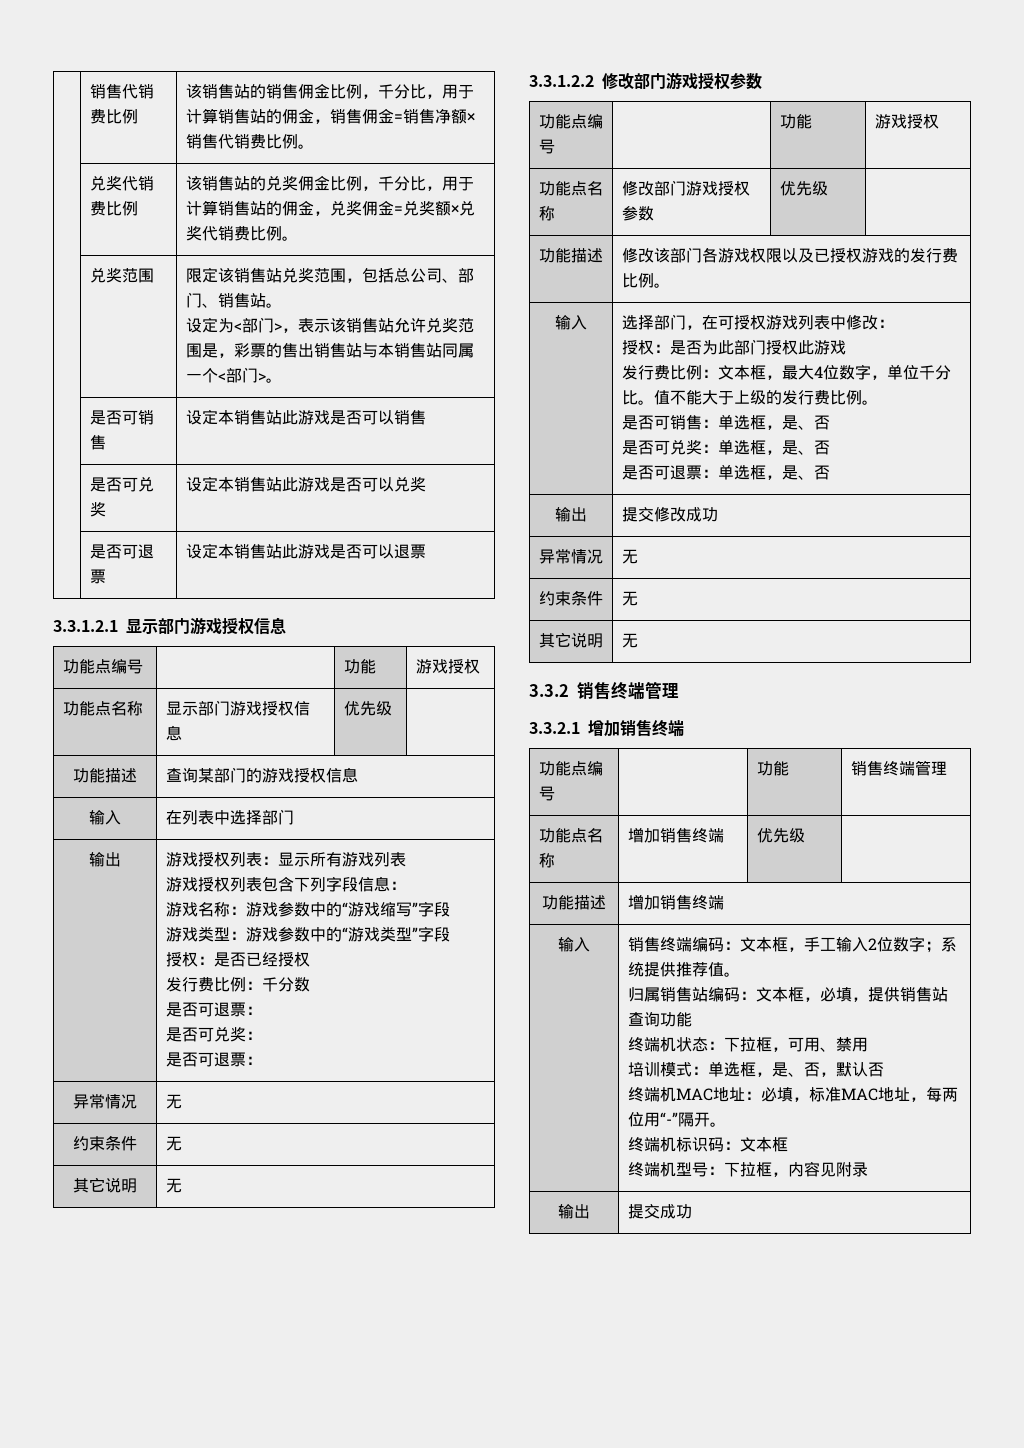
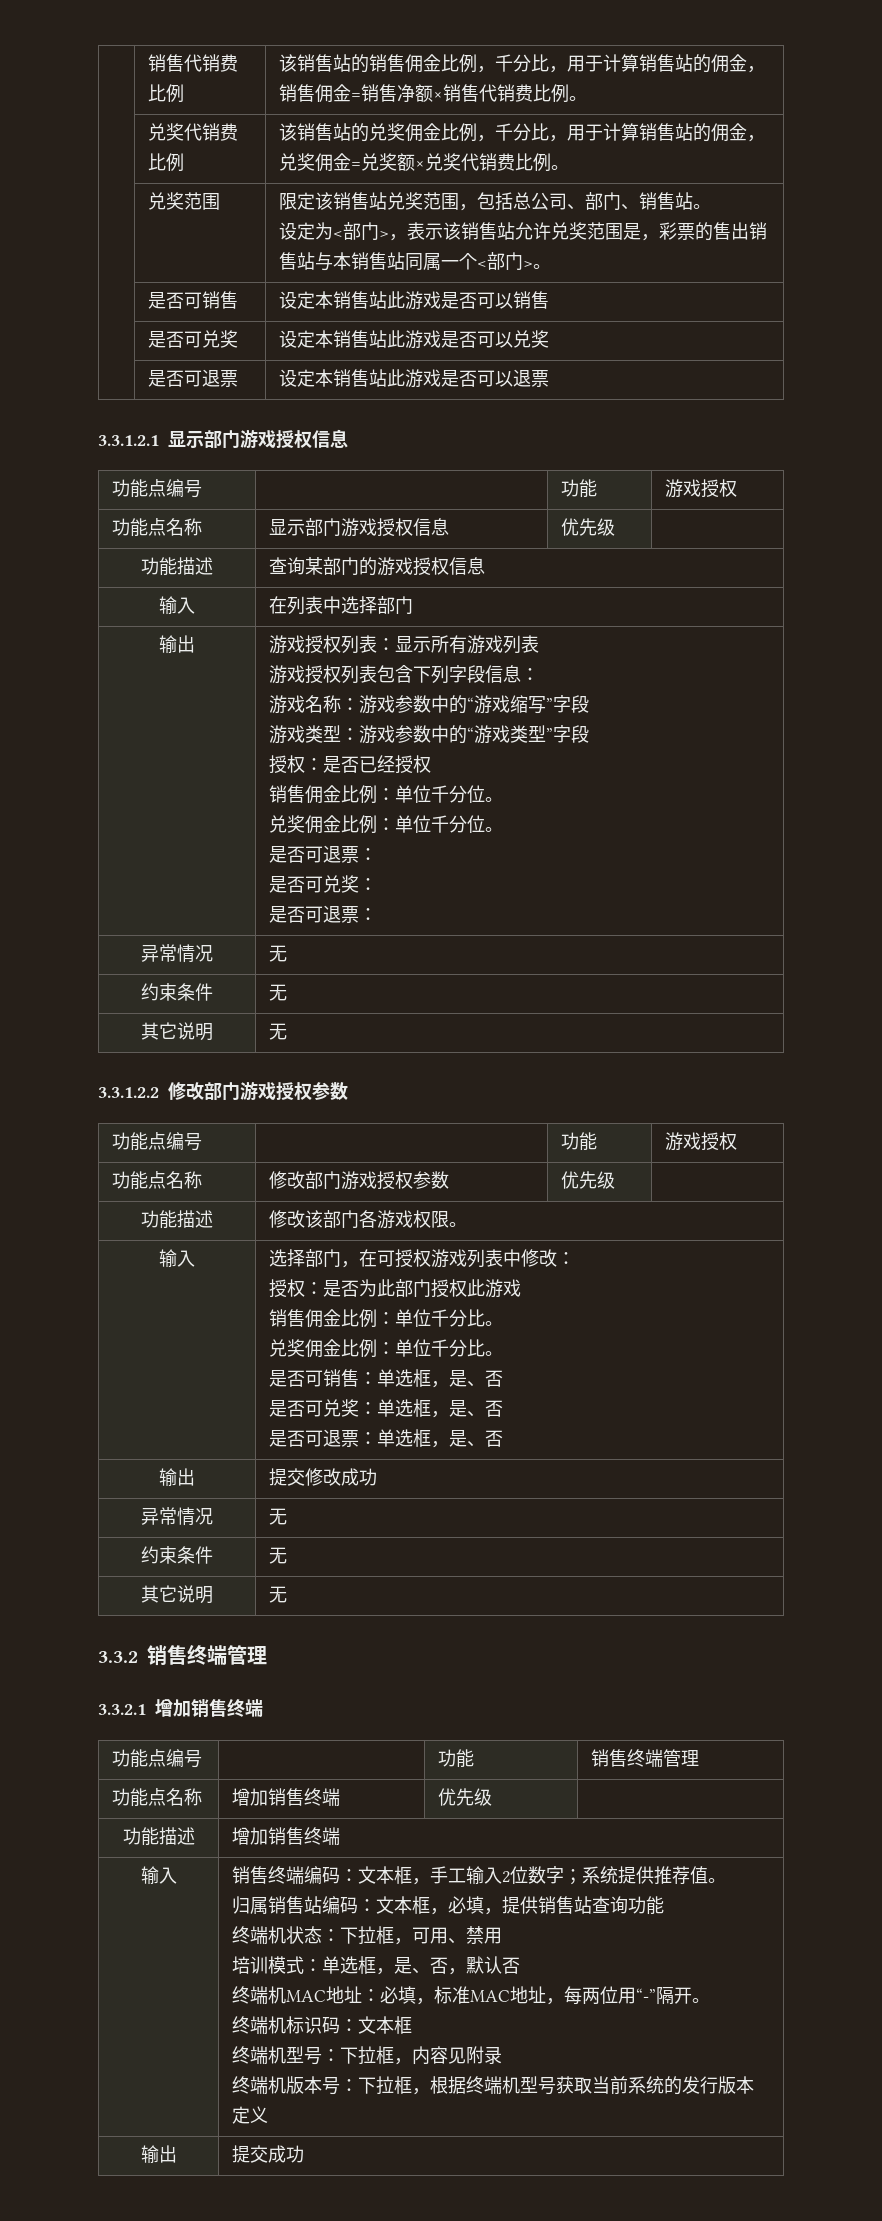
[165,977,310,992] 发行费比例：千分数 -> [268,785,503,804] [268,815,503,834] 销售佣金比例：单位千分位。 // 兑奖佣金比例：单位千分位。
[781,248,958,263] [621,273,654,288] 以及已授权游戏的发行费比例 -> (449, 1219) none
[621,364,951,380] [621,390,862,405] 发行费比例：文本框，最大4位数字，单位千分比。值不能大于上级的发行费比例 -> [268,1309,503,1328] [268,1339,485,1358] 销售佣金比例：单位千分比。 // 兑奖佣金比例：单位千分比
(868, 1169) none -> [231,2076,754,2095] [231,2106,268,2124] // 终端机版本号：下拉框，根据终端机型号获取当前系统的发行版本定义

